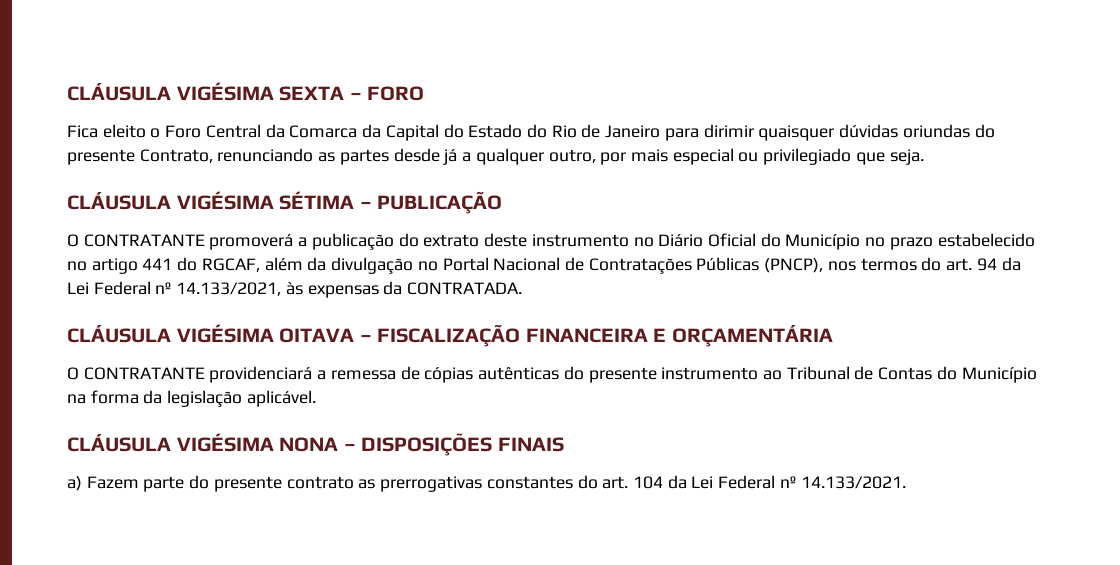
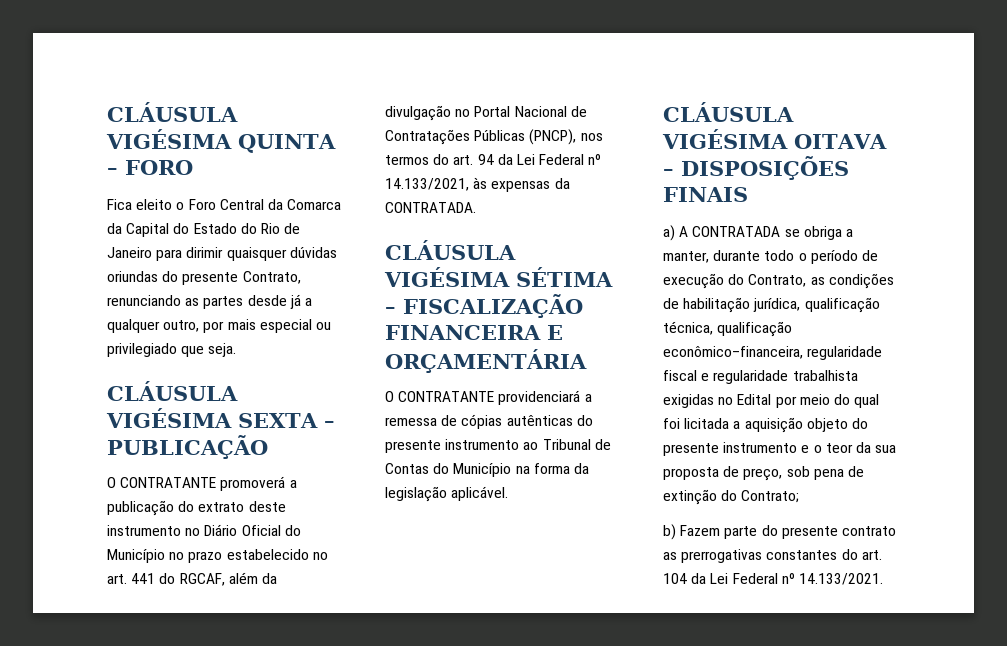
[67,82,345,101] CLÁUSULA VIGÉSIMA SEXTA -> [107,102,238,122] [106,129,336,153] CLÁUSULA VIGÉSIMA QUINTA
[279,191,355,210] SÉTIMA -> [238,413,318,428] SEXTA
[91,258,138,274] artigo -> [107,574,127,584] art.
[279,328,355,343] OITAVA -> [516,267,613,287] SÉTIMA
[279,437,339,452] NONA -> [794,134,887,149] OITAVA
(82, 483) none -> [679,226,853,240] [663,250,878,264] [663,273,894,289] [663,297,880,313] [663,321,793,337] [663,346,883,360] [663,370,858,384] [663,394,880,408] [663,417,868,433] [663,442,897,456] [663,466,864,481] [663,489,800,505] [663,524,676,540] A CONTRATADA se obriga a manter, durante todo o período de execução do Contrato, as condições de habilitação jurídica, qualificação técnica, qualificação econômico–financeira, regularidade fiscal e regularidade trabalhista exigidas no Edital por meio do qual foi licitada a aquisição objeto do presente instrumento e o teor da sua proposta de preço, sob pena de extinção do Contrato; // b)

